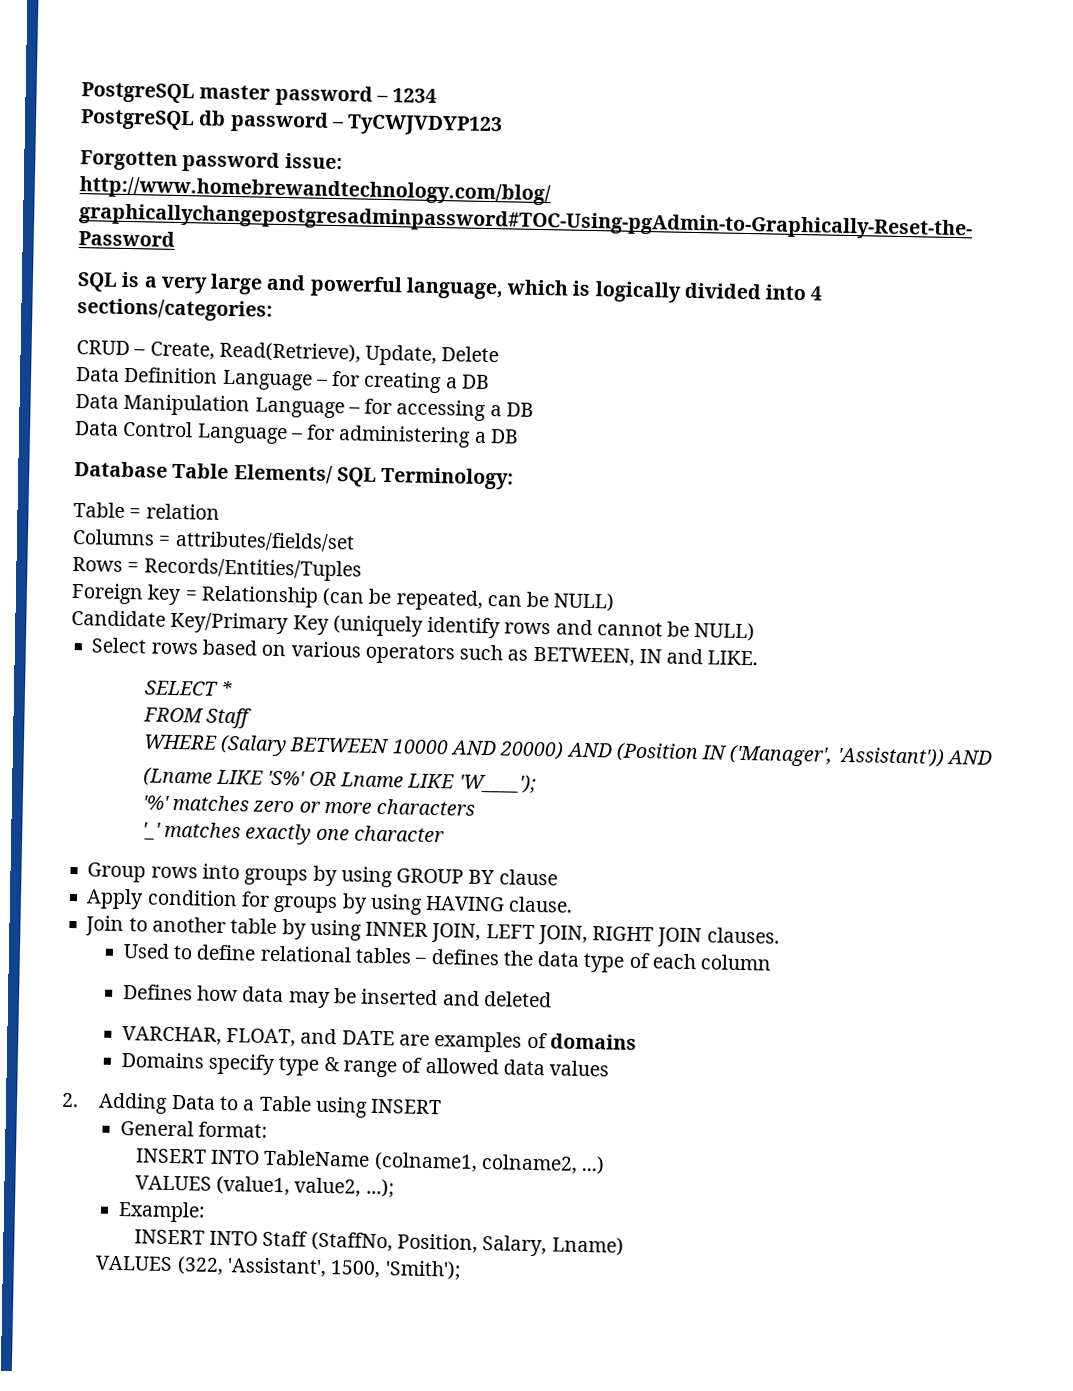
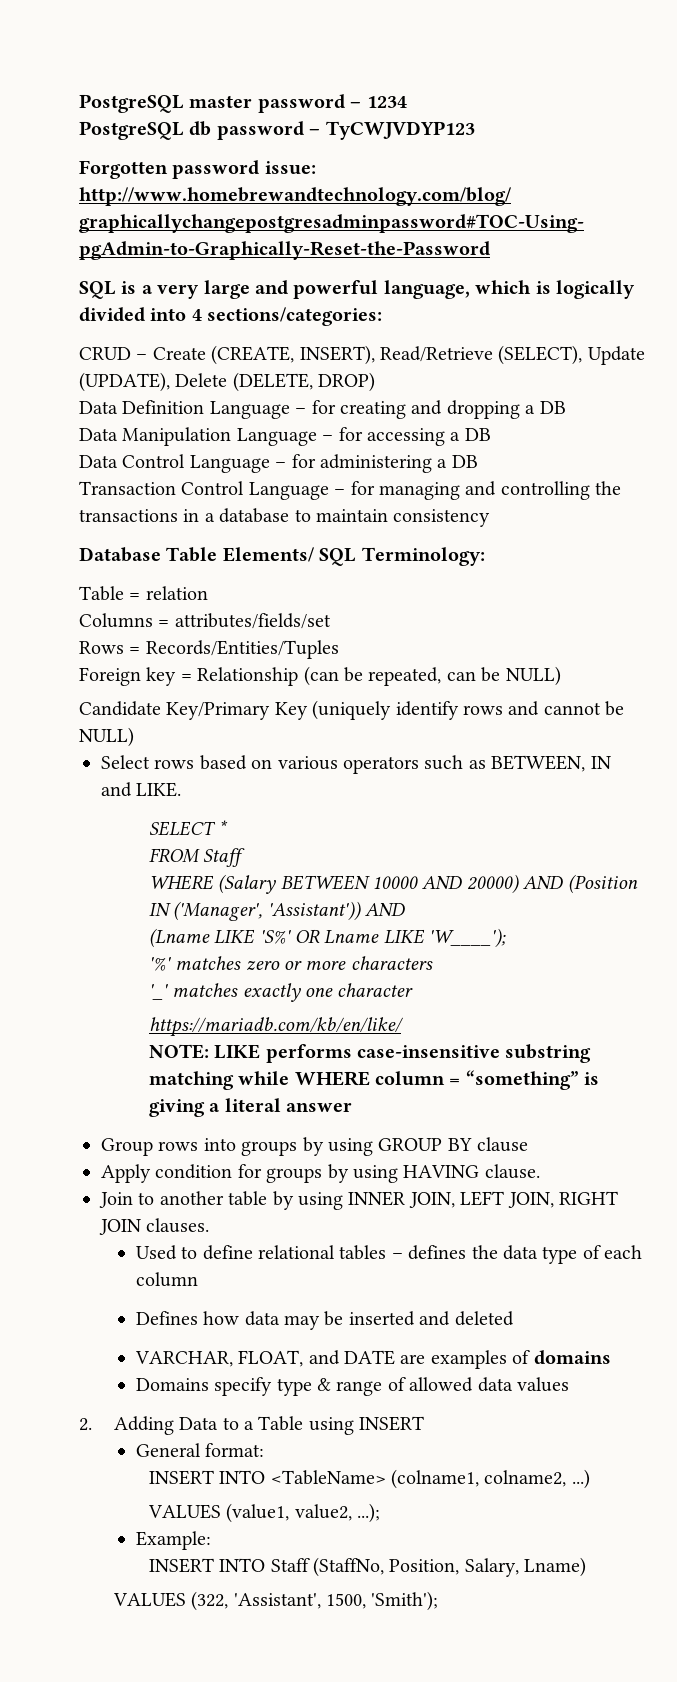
[149,341,438,367] Create, Read(Retrieve), Update, -> [152,345,645,365] [79,372,170,392] Create (CREATE, INSERT), Read/Retrieve (SELECT), Update (UPDATE),
(500, 354) none -> [232,372,376,392] (DELETE, DROP)
(443, 382) none -> [411,400,520,419] and dropping
(519, 436) none -> [79,481,622,500] [79,508,491,527] // Transaction Control Language – for managing and controlling the transactions in a database to maintain consistency
(445, 834) none -> [148,1017,404,1037] [148,1044,592,1063] [148,1070,600,1090] [148,1098,352,1117] // https://mariadb.com/kb/en/like/ // NOTE: LIKE performs case-insensitive substring matching while WHERE column = “something” is giving a literal answer
[263,1149,371,1167] TableName -> [270,1470,386,1485] <TableName>

